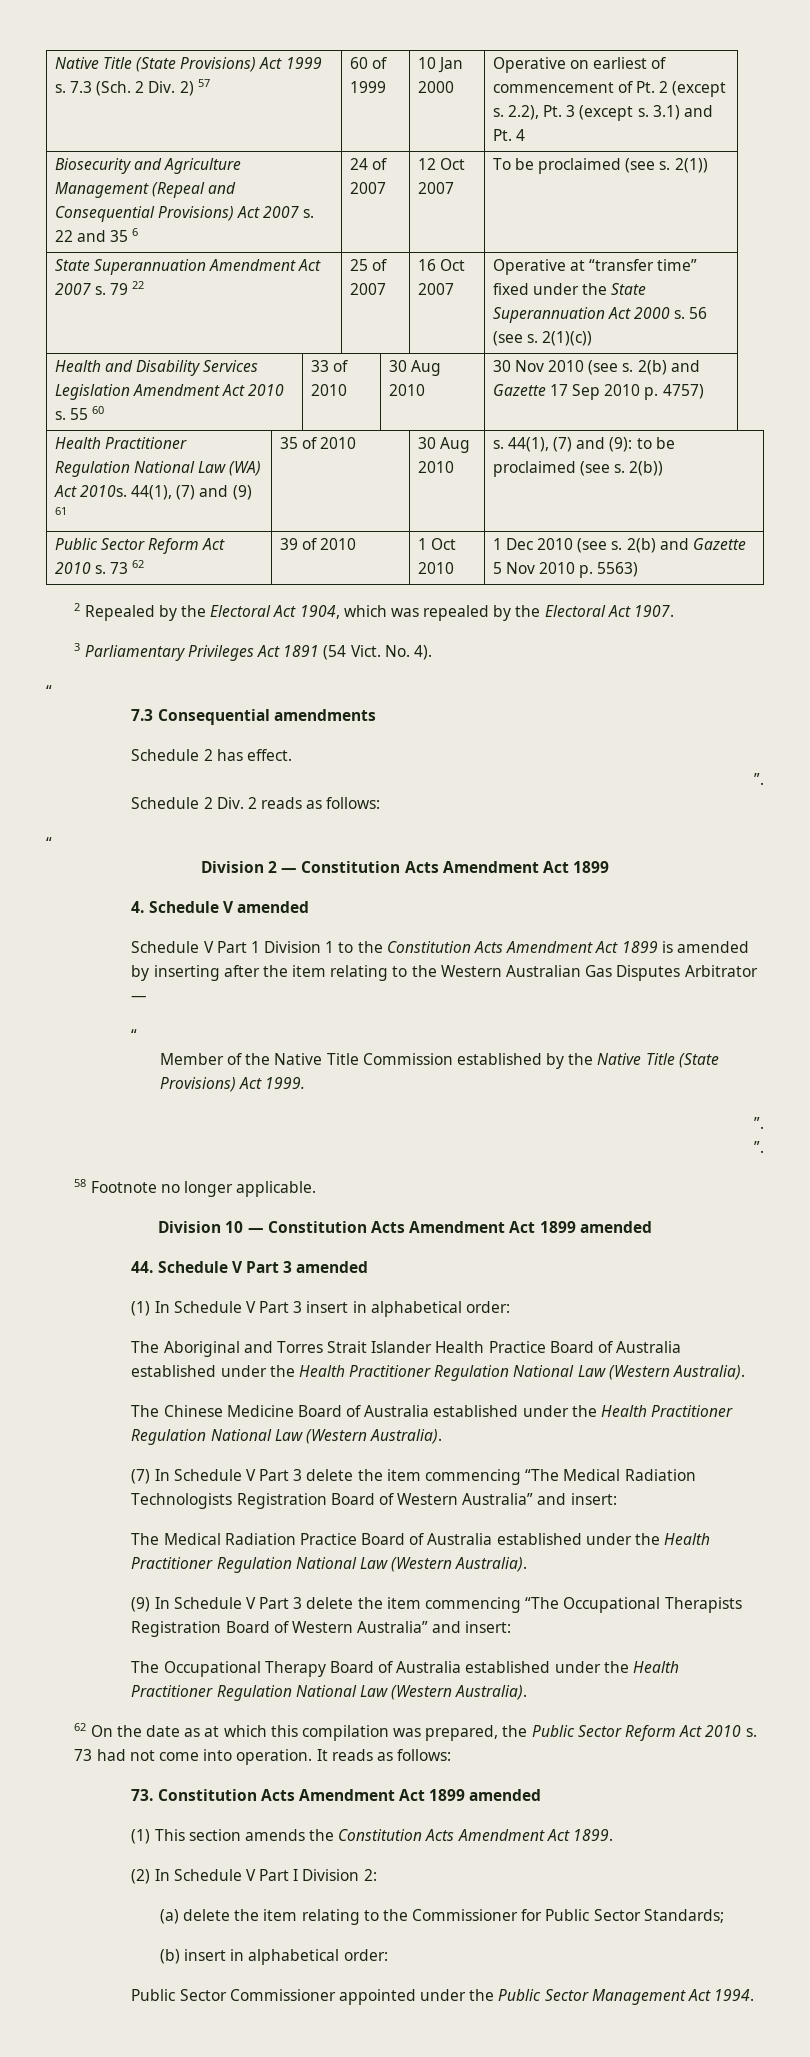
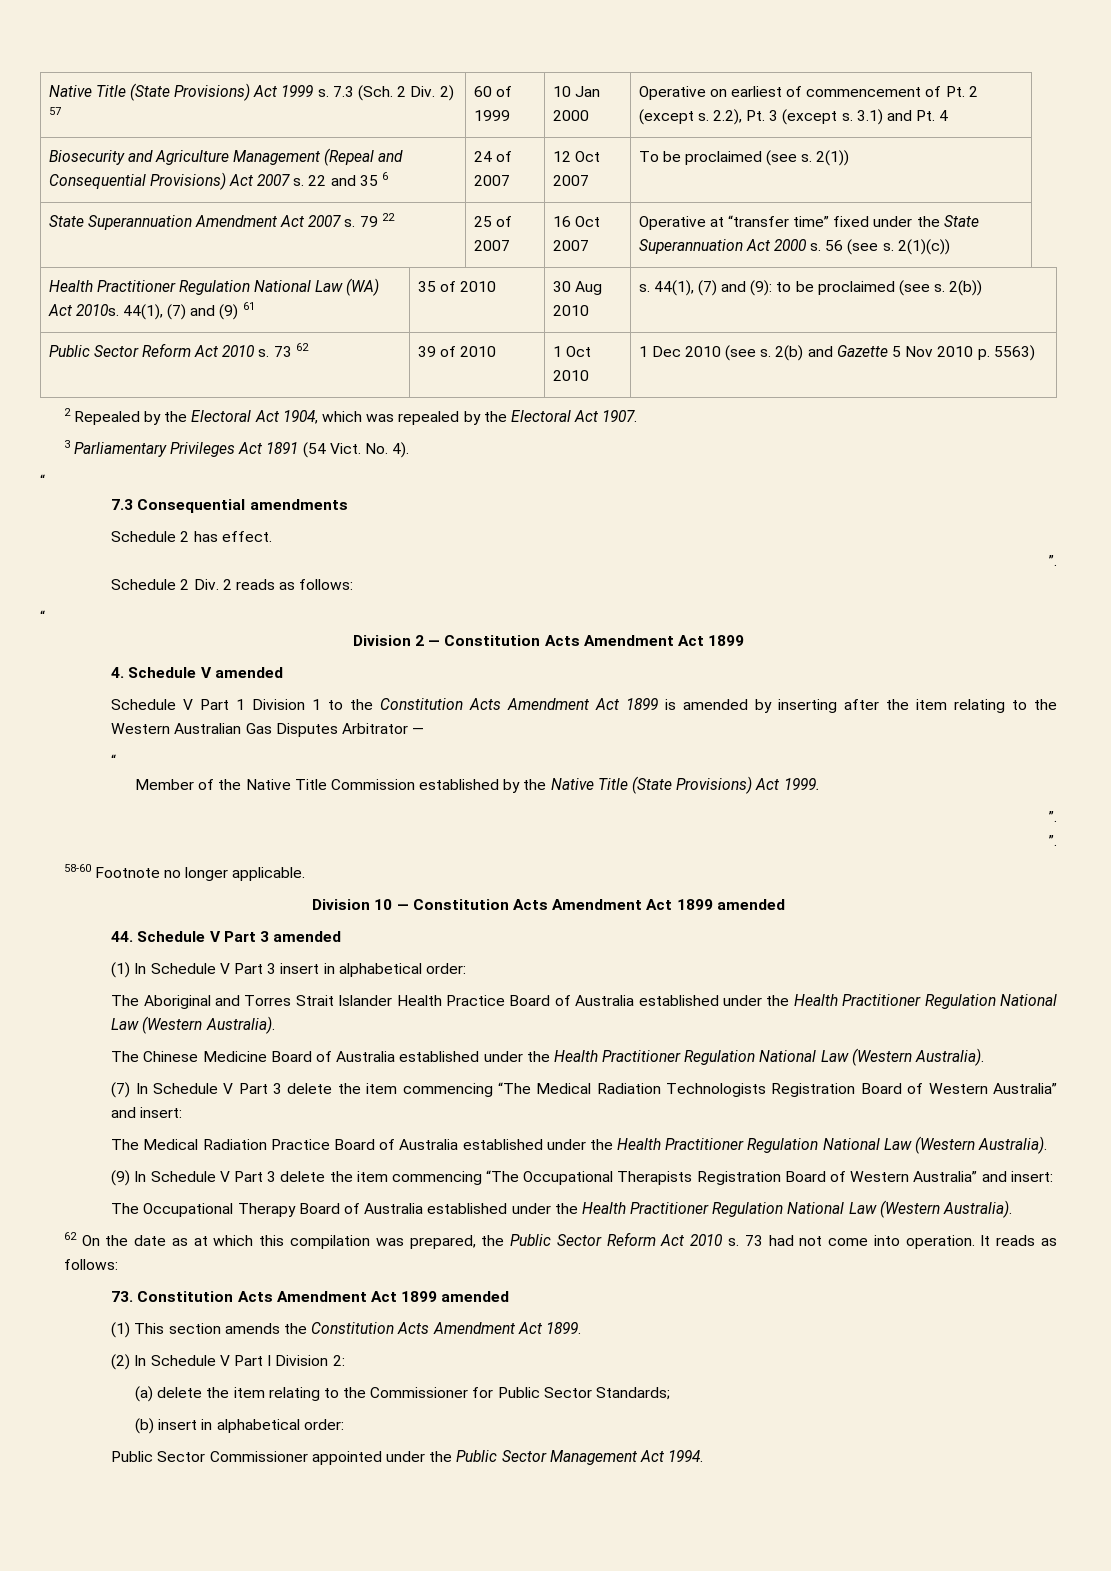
[54,360,259,376] [54,384,285,400] [54,406,105,420] [310,360,348,372] [310,384,347,396] [388,360,441,376] [388,384,425,396] [492,360,700,375] [492,384,704,400] // Health and Disability Services Legislation Amendment Act 2010 s. 55 60 | 33 of 2010 | 30 Aug 2010 | 30 Nov 2010 (see s. 2(b) and Gazette 17 Sep 2010 p. 4757) -> (950, 247) none
[74,1179,87,1187] 58 -> [63,864,91,872] 58-60

